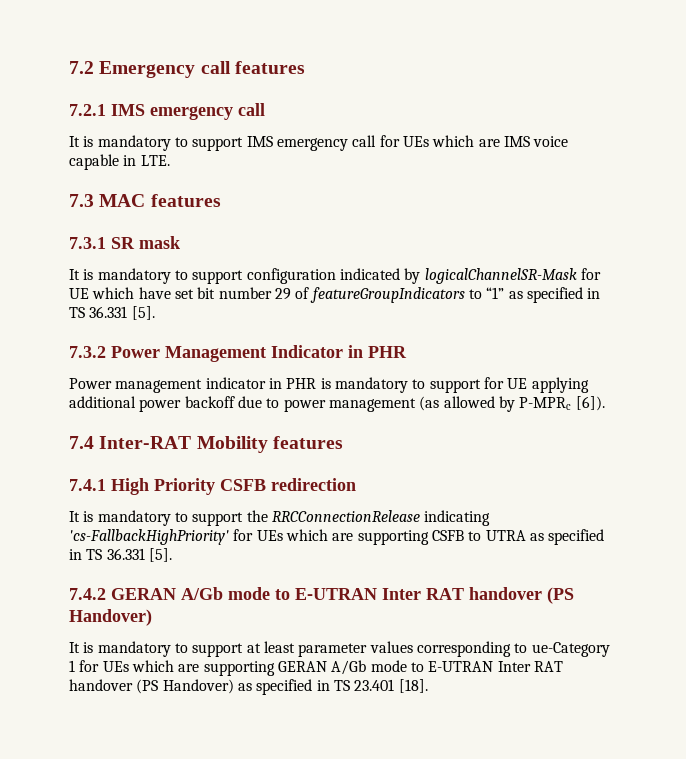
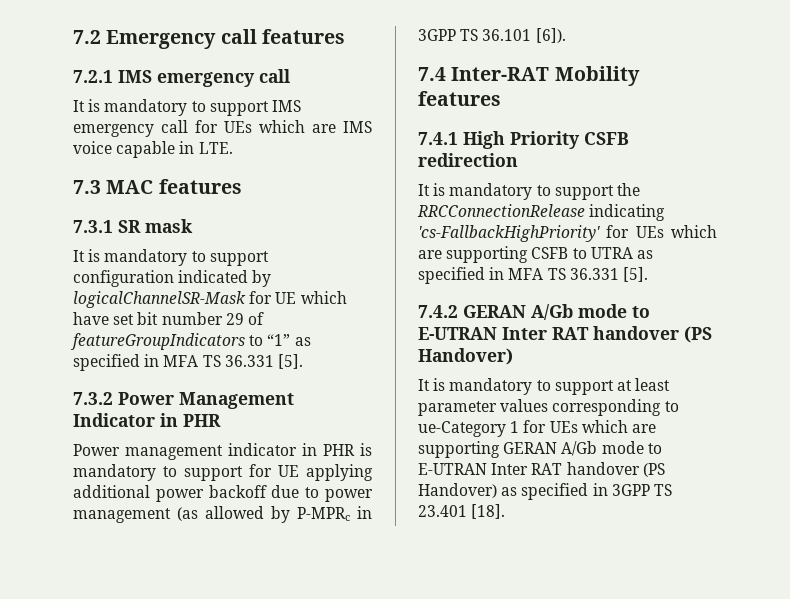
(601, 293) none -> [163,355,199,367] MFA
(572, 403) none -> [357,506,372,519] [418,29,532,41] in 3GPP TS 36.101
(82, 554) none -> [508,268,544,280] MFA
(330, 685) none -> [611,484,650,496] 3GPP

